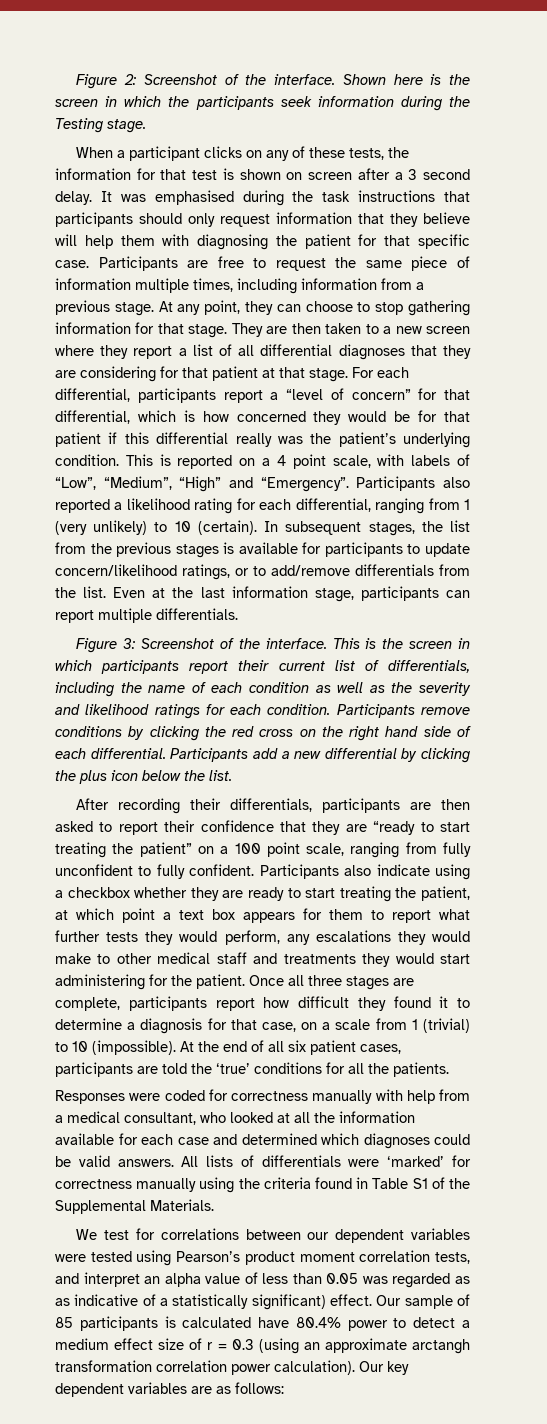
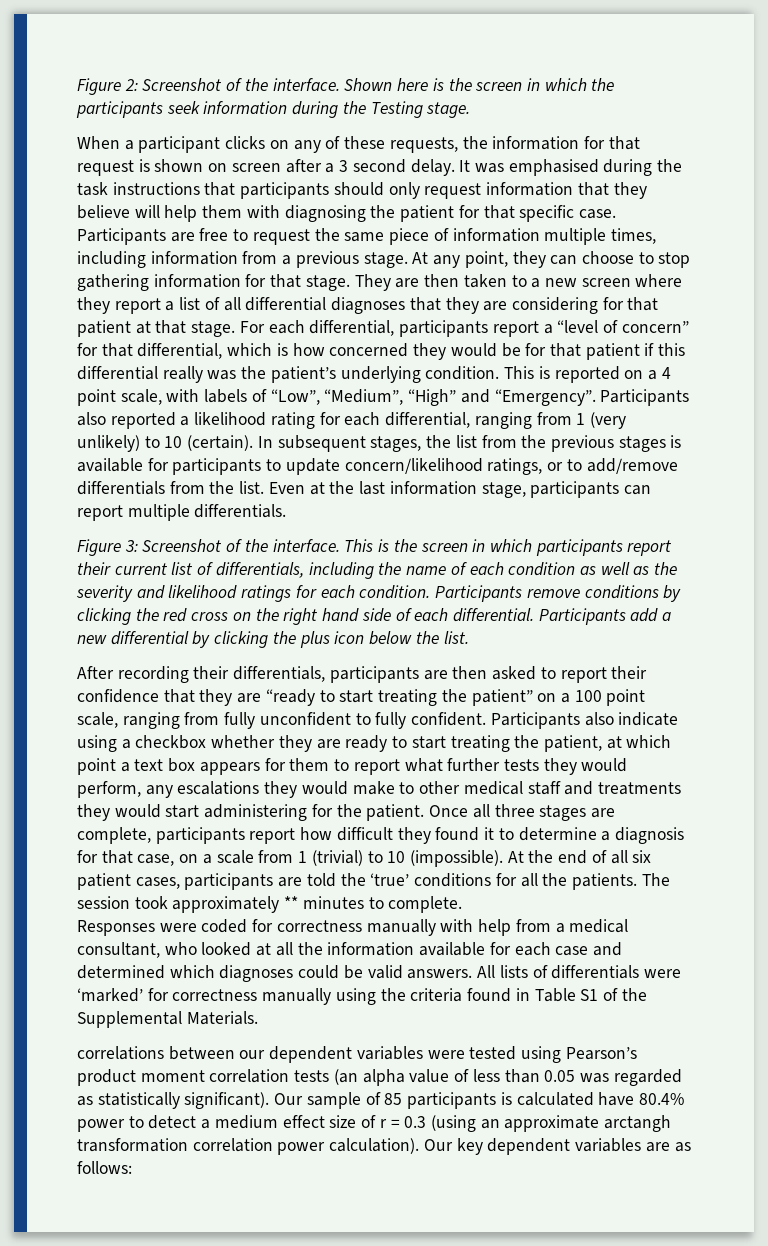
[349,148,385,160] tests, -> [389,137,458,153] requests,
[192,170,218,180] test -> [77,160,134,176] request
(449, 1069) none -> [641,873,670,886] [77,896,463,913] The session took approximately ** minutes to complete.
[76,1228,156,1240] We test for -> (258, 1018) none
[435,1252,470,1264] [55,1272,161,1287] tests, and interpret an -> [294,1069,358,1085] tests (an
[55,1294,372,1310] as indicative of a statistically significant) effect. -> [97,1092,270,1109] statistically significant).

